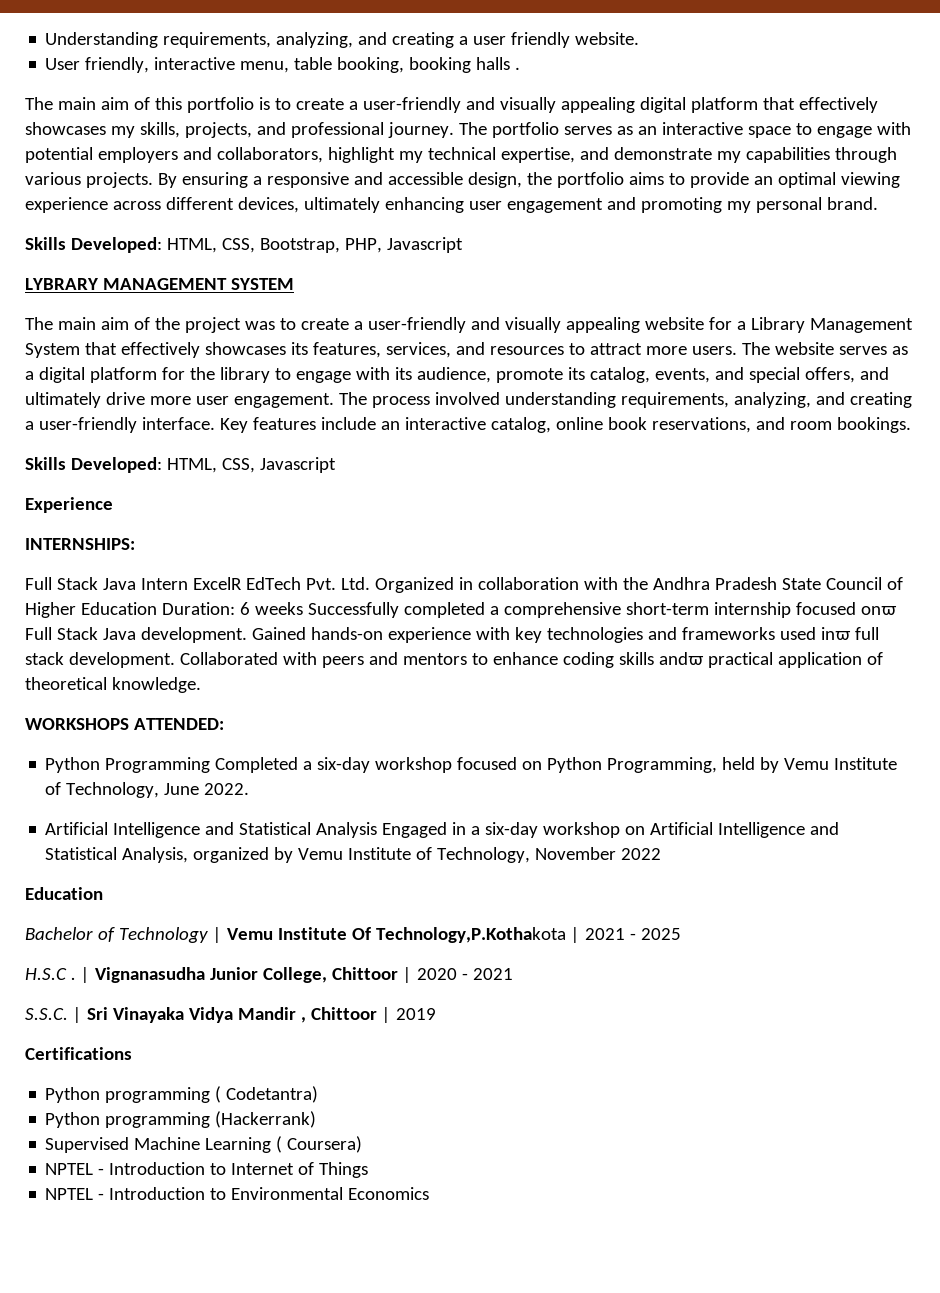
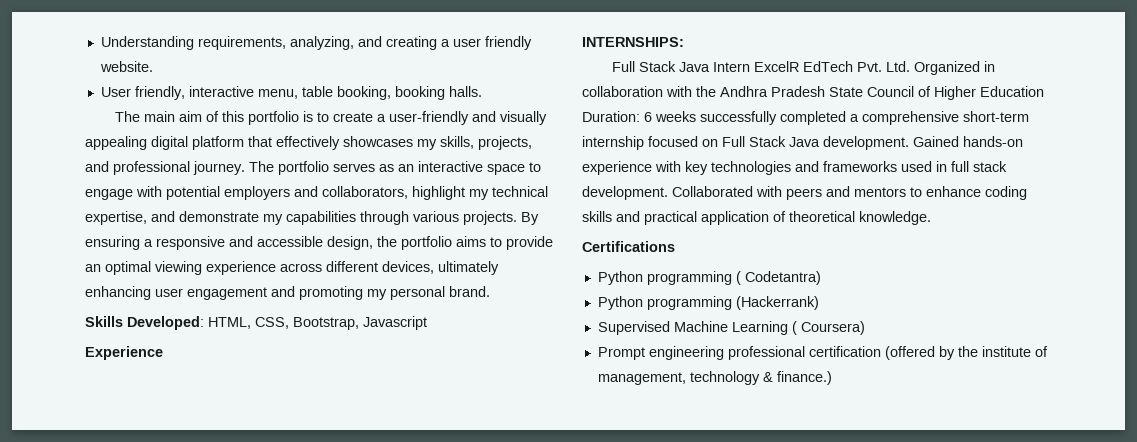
[476,57,521,70] halls . -> [448,86,482,97] halls.
[344,237,463,253] [25,278,294,290] [25,317,913,333] [25,342,908,358] [25,367,889,383] [25,392,912,408] [25,417,911,433] [25,457,255,473] PHP, Javascript // LYBRARY MANAGEMENT SYSTEM // The main aim of the project was to create a user-friendly and visually appealing website for a Library Management System that effectively showcases its features, services, and resources to attract more users. The website serves as a digital platform for the library to engage with its audience, promote its catalog, events, and special offers, and ultimately drive more user engagement. The process involved understanding requirements, analyzing, and creating a user-friendly interface. Key features include an interactive catalog, online book reservations, and room bookings. // Skills Developed: HTML, CSS, -> (359, 323) none
[307,602,399,618] Successfully -> [700,111,777,125] successfully
[860,606,897,615] onϖ -> [702,139,718,147] on
[820,627,851,640] inϖ -> [936,161,947,172] in
[658,652,704,665] andϖ -> [616,211,640,222] and
[25,718,224,730] [45,757,898,773] [45,782,250,798] [45,822,840,838] [45,847,662,863] [25,887,103,900] [25,927,681,943] [25,967,513,983] [25,1007,436,1023] // WORKSHOPS ATTENDED: // Python Programming Completed a six-day workshop focused on Python Programming, held by Vemu Institute of Technology, June 2022. // Artificial Intelligence and Statistical Analysis Engaged in a six-day workshop on Artificial Intelligence and Statistical Analysis, organized by Vemu Institute of Technology, November 2022 // Education // Bachelor of Technology | Vemu Institute Of Technology,P.Kothakota | 2021 - 2025 // H.S.C . | Vignanasudha Junior College, Chittoor | 2020 - 2021 // S.S.C. | Sri Vinayaka Vidya Mandir , Chittoor | 2019 -> (931, 218) none
[45,1162,369,1178] [45,1187,430,1200] NPTEL - Introduction to Internet of Things // NPTEL - Introduction to Environmental Economics -> [597,346,1048,360] [597,371,832,385] Prompt engineering professional certification (offered by the institute of management, technology & finance.)

